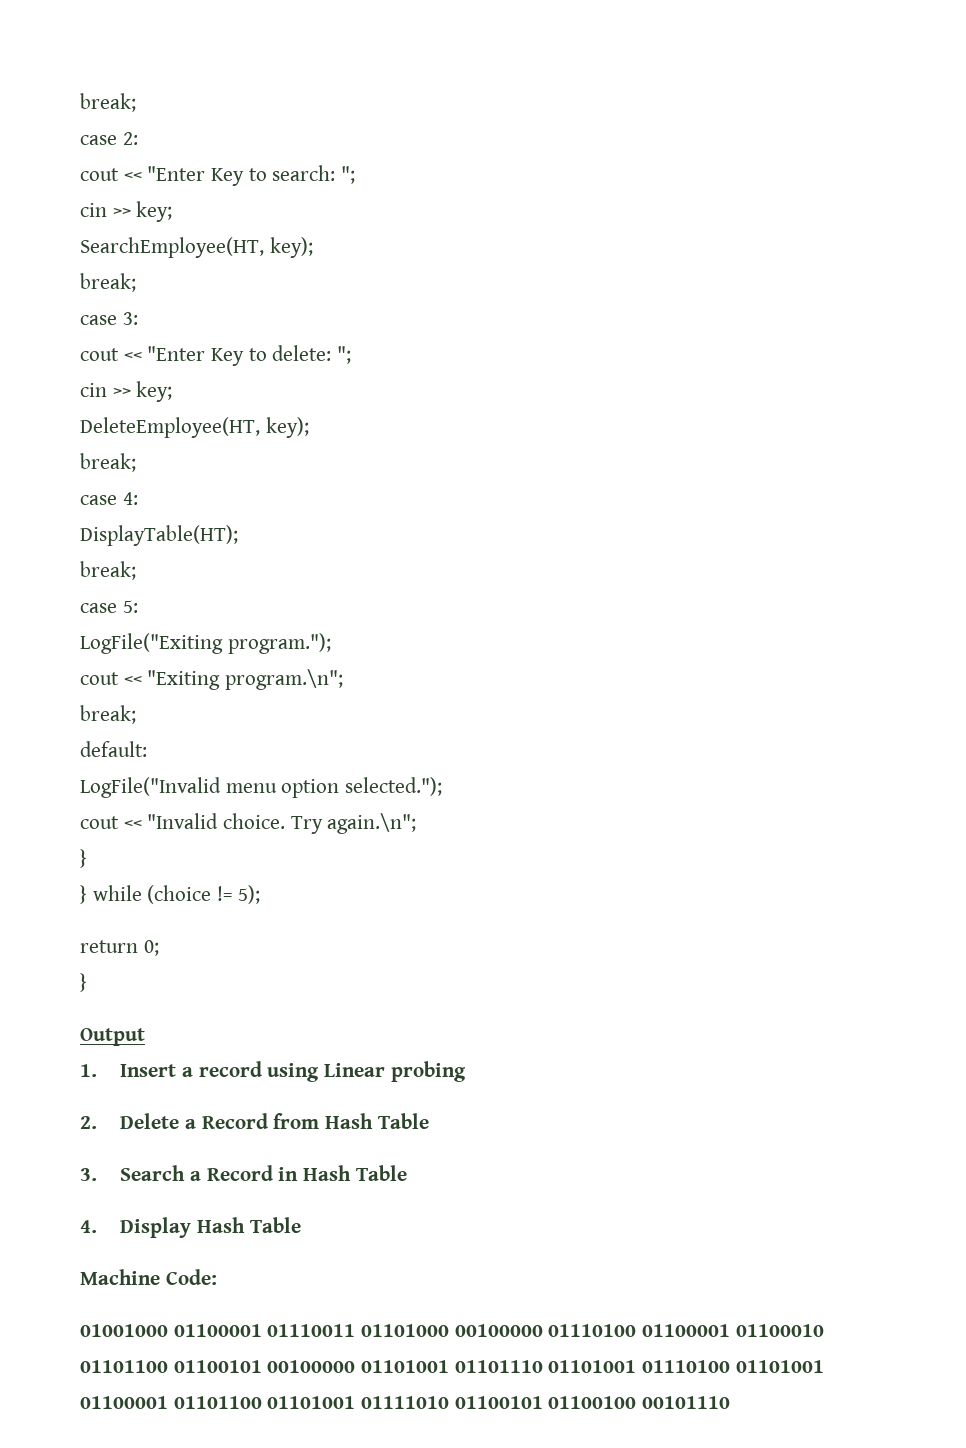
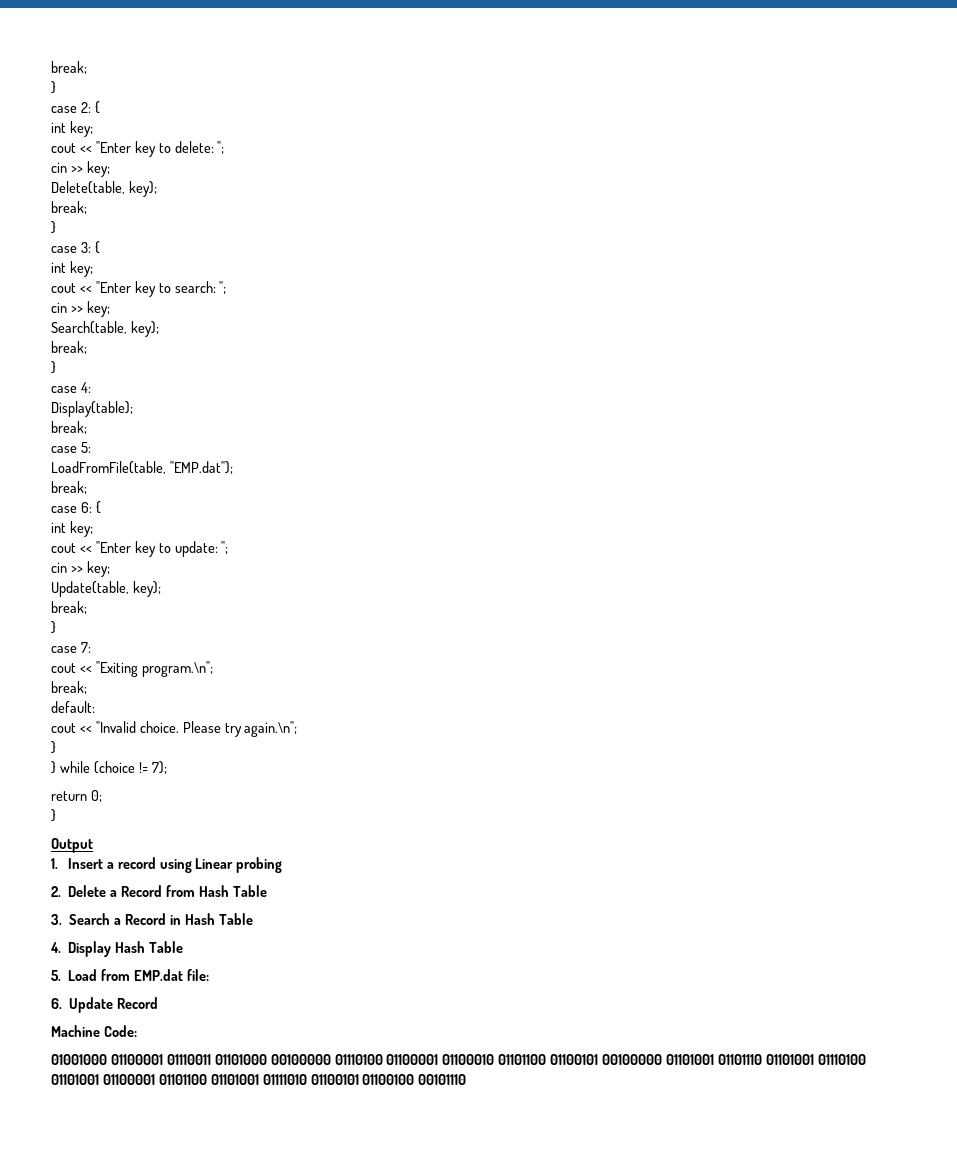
[80,93,136,112] break; -> [51,61,87,74] [51,81,56,94] break; // }
[80,166,245,186] // cout << "Enter Key -> [94,101,100,114] [51,121,93,137] [51,141,225,157] [51,161,110,177] [51,181,157,197] [51,201,87,214] [51,221,56,234] [51,241,100,254] [51,261,93,277] [51,281,156,297] { // int key; // cout << "Enter key to delete: "; // cin >> key; // Delete(table, key); // break; // } // case 3: { // int key; // cout << "Enter key
[80,237,313,258] [80,273,136,292] [80,312,138,325] [80,345,352,366] [80,381,173,402] [80,417,309,438] [80,453,136,472] [80,492,138,505] [80,525,238,546] [80,561,136,580] [80,600,138,613] [80,633,331,654] SearchEmployee(HT, key); // break; // case 3: // cout << "Enter Key to delete: "; // cin >> key; // DeleteEmployee(HT, key); // break; // case 4: // DisplayTable(HT); // break; // case 5: // LogFile("Exiting program."); -> [51,321,159,337] [51,341,87,354] [51,361,56,374] [51,382,91,393] [51,401,133,417] [51,421,87,434] [51,442,91,453] [51,461,233,474] [51,481,87,494] [51,501,101,514] [51,521,93,537] [51,541,229,557] [51,561,110,577] [51,581,161,597] [51,601,87,614] [51,621,56,634] [51,642,91,653] Search(table, key); // break; // } // case 4: // Display(table); // break; // case 5: // LoadFromFile(table, "EMP.dat"); // break; // case 6: { // int key; // cout << "Enter key to update: "; // cin >> key; // Update(table, key); // break; // } // case 7:
[80,777,443,798] // LogFile("Invalid menu option selected."); -> (95, 707) none
[290,816,323,834] Try -> [182,721,242,737] Please try
[237,885,260,904] 5); -> [151,761,167,774] 7);
(301, 1225) none -> [51,969,209,981] [51,997,159,1013] // 5. Load from EMP.dat file: // 6. Update Record

